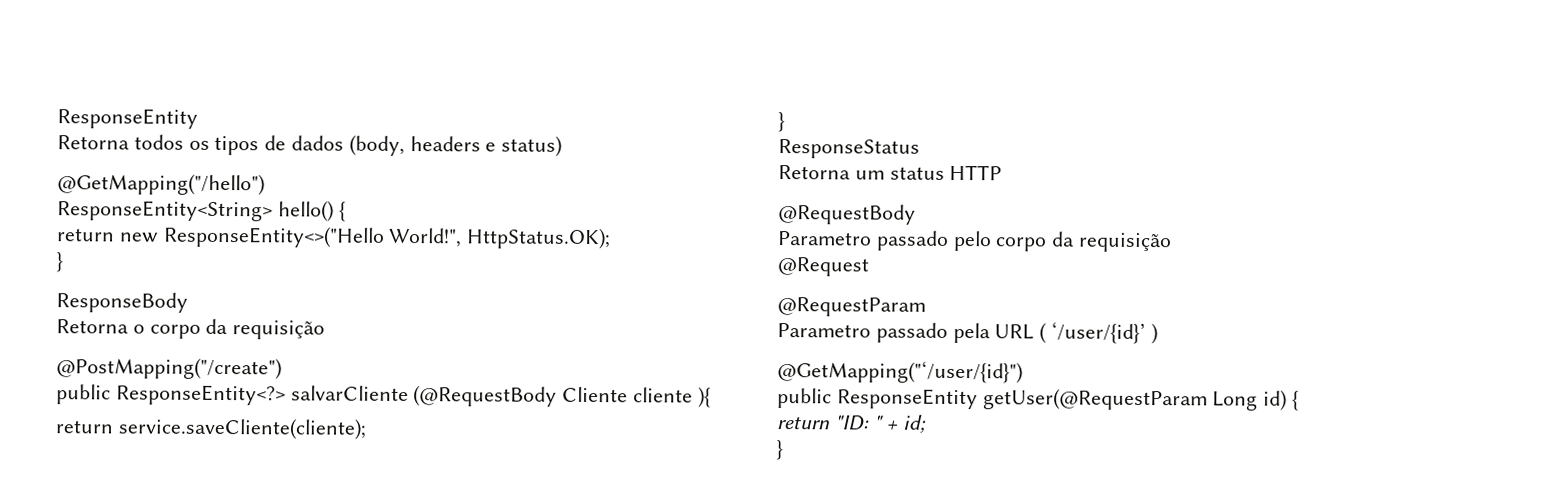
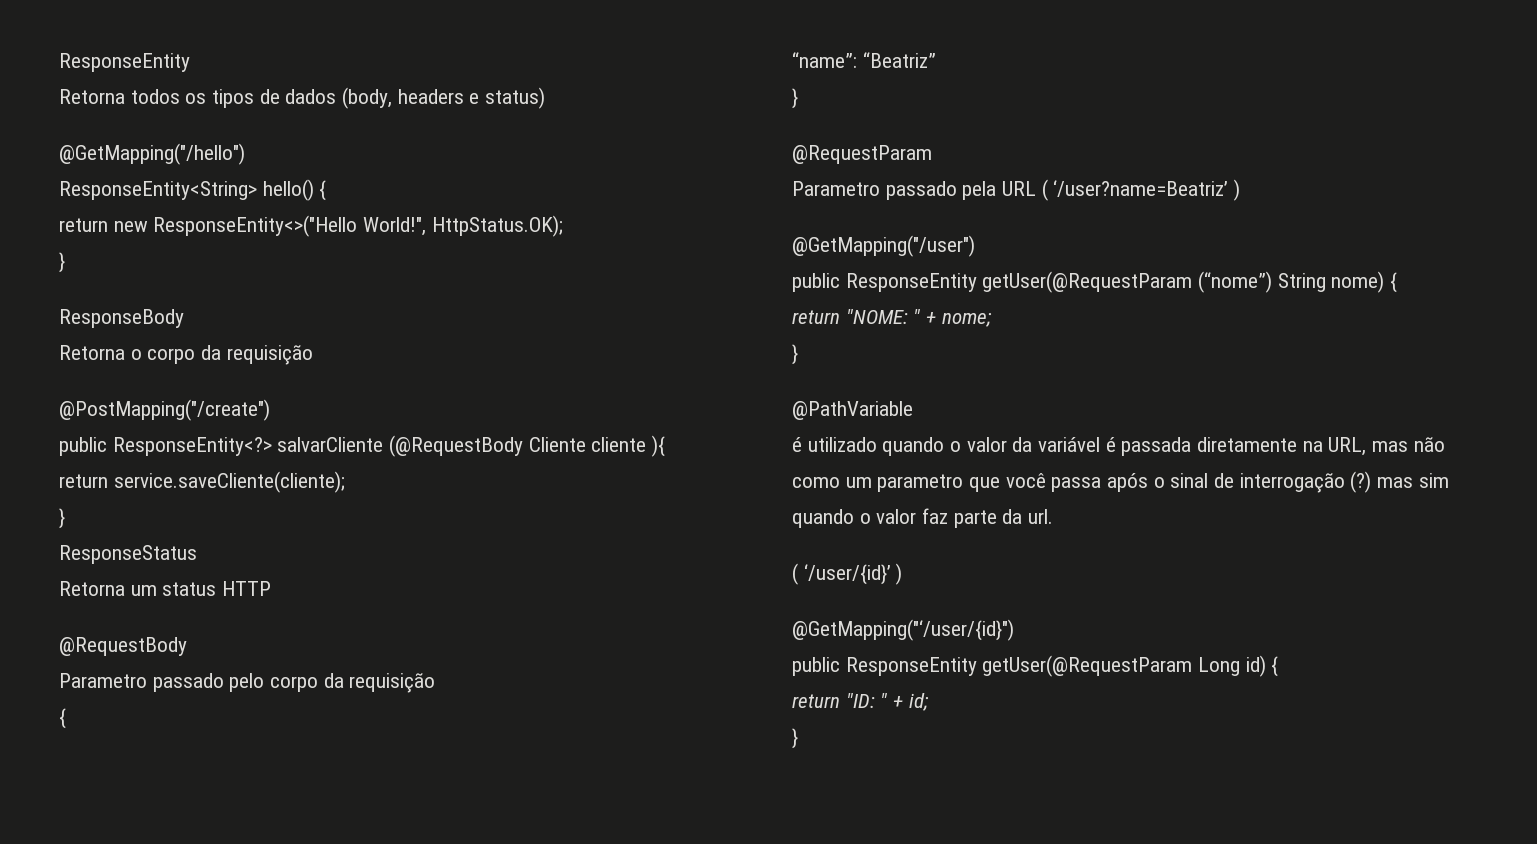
[777,257,869,277] @Request -> [59,708,66,729] [792,52,936,68] [792,88,798,109] { // “name”: “Beatriz” // }
(1047, 333) none -> [1053,179,1241,201] [792,235,975,257] [792,271,1398,293] [792,309,992,327] [792,344,798,365] [792,401,913,420] [792,437,1445,456] [792,471,1449,493] [792,508,1054,528] [792,563,798,585] ‘/user?name=Beatriz’ ) // @GetMapping("/user") // public ResponseEntity getUser(@RequestParam (“nome”) String nome) { // return "NOME: " + nome; // } // @PathVariable // é utilizado quando o valor da variável é passada diretamente na URL, mas não como um parametro que você passa após o sinal de interrogação (?) mas sim quando o valor faz parte da url. // (

